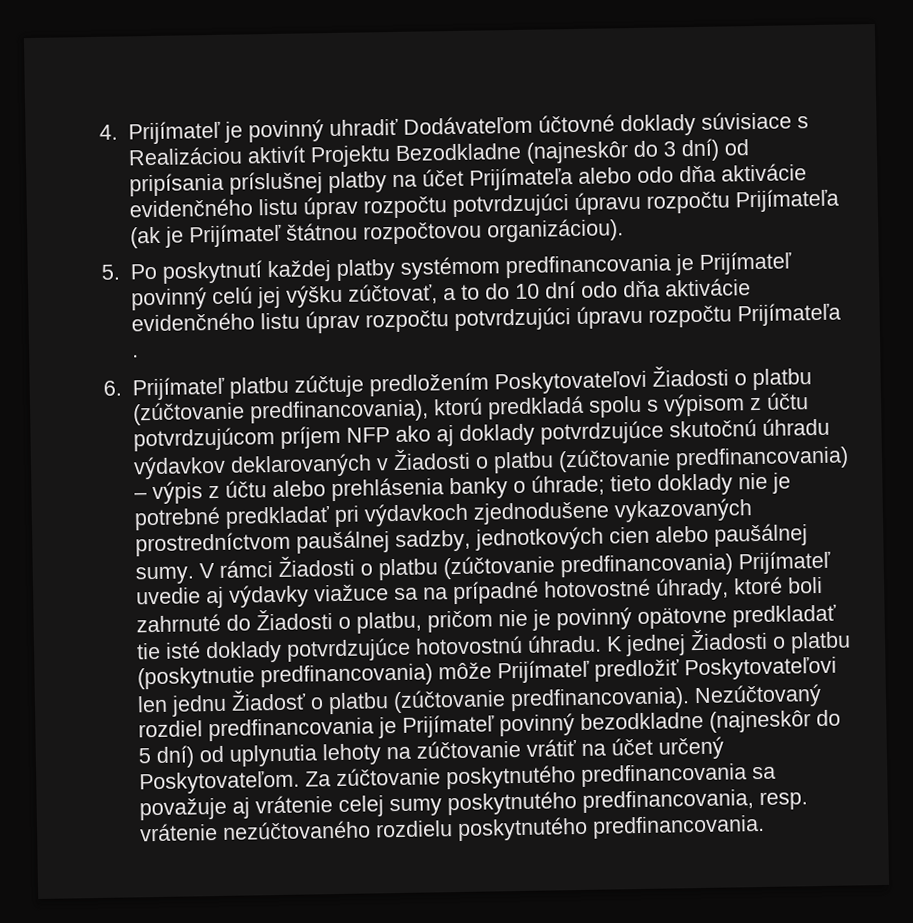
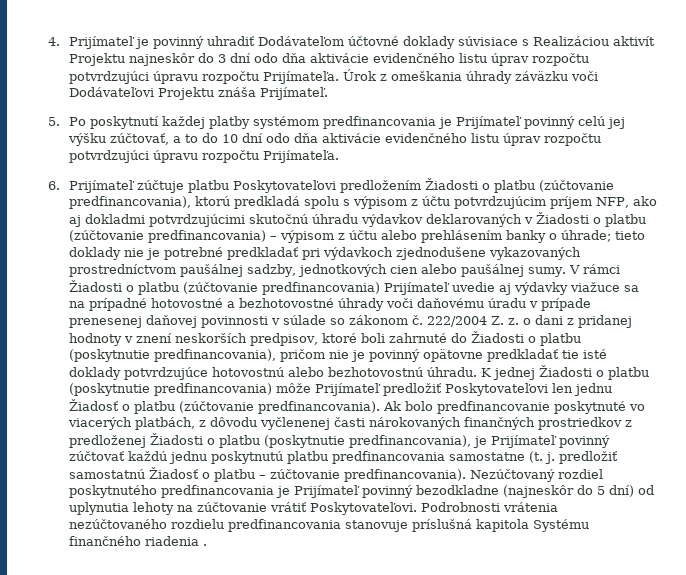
[394,138,749,164] [128,167,632,197] Bezodkladne (najneskôr do 3 dní) od pripísania príslušnej platby na účet Prijímateľa alebo -> [129,53,252,66] najneskôr do 3 dní
[734,188,839,213] [129,218,624,249] Prijímateľa (ak je Prijímateľ štátnou rozpočtovou organizáciou). -> [263,69,599,84] [69,87,329,100] Prijímateľa. Úrok z omeškania úhrady záväzku voči Dodávateľovi Projektu znáša Prijímateľ.
[736,302,841,327] [131,354,139,358] Prijímateľa . -> [263,150,340,163] Prijímateľa.
[228,370,647,399] platbu zúčtuje predložením Poskytovateľovi -> [137,180,422,193] zúčtuje platbu Poskytovateľovi predložením
[132,420,664,452] potvrdzujúcom príjem NFP ako aj doklady potvrdzujúce -> [454,196,658,209] [69,214,246,227] potvrdzujúcim príjem NFP, ako aj dokladmi potvrdzujúcimi
[151,481,203,505] výpis -> [280,230,335,243] výpisom
[330,477,444,502] prehlásenia -> [421,230,503,243] prehlásením
[654,577,729,601] úhrady, -> [227,298,592,311] [69,315,633,328] [69,333,319,346] a bezhotovostné úhrady voči daňovému úradu v prípade prenesenej daňovej povinnosti v súlade so zákonom č. 222/2004 Z. z. o dani z pridanej hodnoty v znení neskorších predpisov,
[355,611,422,634] platbu, -> [540,333,582,346] [69,349,277,362] platbu (poskytnutie predfinancovania),
(523, 645) none -> [288,367,424,377] alebo bezhotovostnú
(690, 699) none -> [383,401,646,414] [68,417,633,430] [69,433,611,448] [69,451,619,464] [69,467,467,482] Ak bolo predfinancovanie poskytnuté vo viacerých platbách, z dôvodu vyčlenenej časti nárokovaných finančných prostriedkov z predloženej Žiadosti o platbu (poskytnutie predfinancovania), je Prijímateľ povinný zúčtovať každú jednu poskytnutú platbu predfinancovania samostatne (t. j. predložiť samostatnú Žiadosť o platbu – zúčtovanie predfinancovania).
(203, 729) none -> [69,485,158,498] poskytnutého
[580,736,724,760] [138,763,776,795] [138,789,808,821] [138,814,765,842] na účet určený Poskytovateľom. Za zúčtovanie poskytnutého predfinancovania sa považuje aj vrátenie celej sumy poskytnutého predfinancovania, resp. vrátenie nezúčtovaného rozdielu poskytnutého predfinancovania. -> [310,502,559,515] [69,519,590,532] [69,536,208,546] Poskytovateľovi. Podrobnosti vrátenia nezúčtovaného rozdielu predfinancovania stanovuje príslušná kapitola Systému finančného riadenia .

